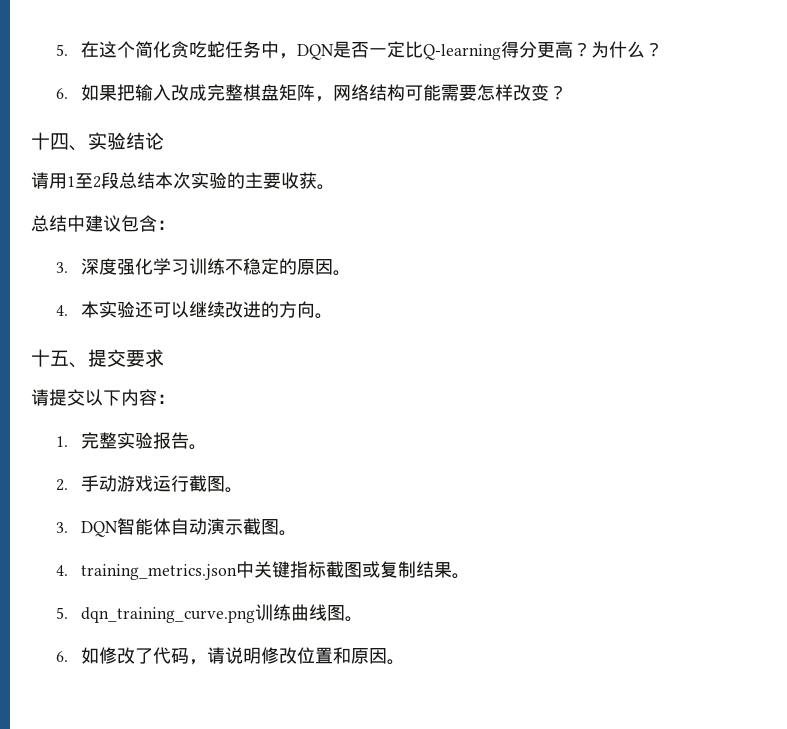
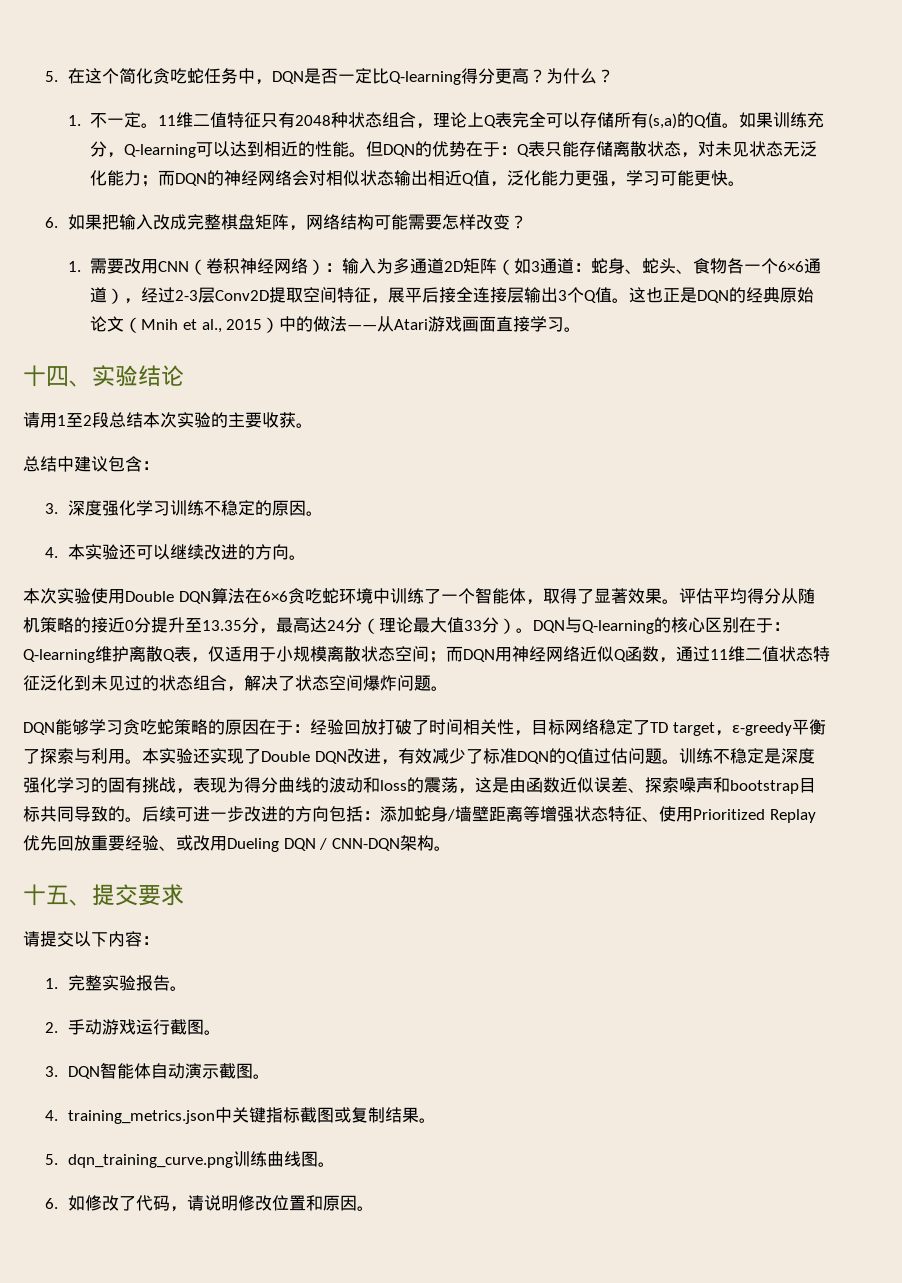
(664, 49) none -> [67,112,825,129] [90,141,818,158] [90,170,746,187] // 1.不一定。11维二值特征只有2048种状态组合，理论上Q表完全可以存储所有(s,a)的Q值。如果训练充分，Q-learning可以达到相近的性能。但DQN的优势在于：Q表只能存储离散状态，对未见状态无泛化能力；而DQN的神经网络会对相似状态输出相近Q值，泛化能力更强，学习可能更快。
(568, 92) none -> [67,258,822,275] [90,287,815,304] [90,316,582,333] // 1.需要改用CNN（卷积神经网络）：输入为多通道2D矩阵（如3通道：蛇身、蛇头、食物各一个6×6通道），经过2-3层Conv2D提取空间特征，展平后接全连接层输出3个Q值。这也正是DQN的经典原始论文（Mnih et al., 2015）中的做法——从Atari游戏画面直接学习。
(334, 316) none -> [23,587,815,605] [23,617,790,634] [23,646,830,663] [23,675,448,692] [23,719,826,736] [23,748,815,765] [23,777,816,794] [23,806,816,823] [23,835,451,852] // 本次实验使用Double DQN算法在6×6贪吃蛇环境中训练了一个智能体，取得了显著效果。评估平均得分从随机策略的接近0分提升至13.35分，最高达24分（理论最大值33分）。DQN与Q-learning的核心区别在于：Q-learning维护离散Q表，仅适用于小规模离散状态空间；而DQN用神经网络近似Q函数，通过11维二值状态特征泛化到未见过的状态组合，解决了状态空间爆炸问题。 // DQN能够学习贪吃蛇策略的原因在于：经验回放打破了时间相关性，目标网络稳定了TD target，ε-greedy平衡了探索与利用。本实验还实现了Double DQN改进，有效减少了标准DQN的Q值过估问题。训练不稳定是深度强化学习的固有挑战，表现为得分曲线的波动和loss的震荡，这是由函数近似误差、探索噪声和bootstrap目标共同导致的。后续可进一步改进的方向包括：添加蛇身/墙壁距离等增强状态特征、使用Prioritized Replay优先回放重要经验、或改用Dueling DQN / CNN-DQN架构。

